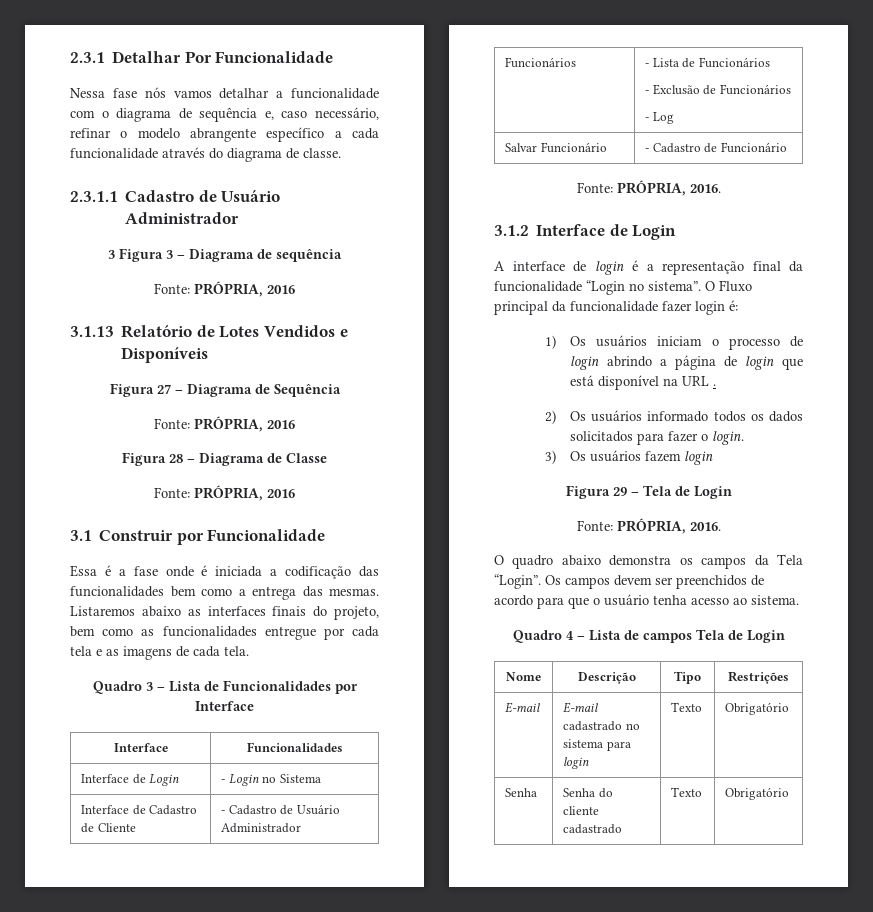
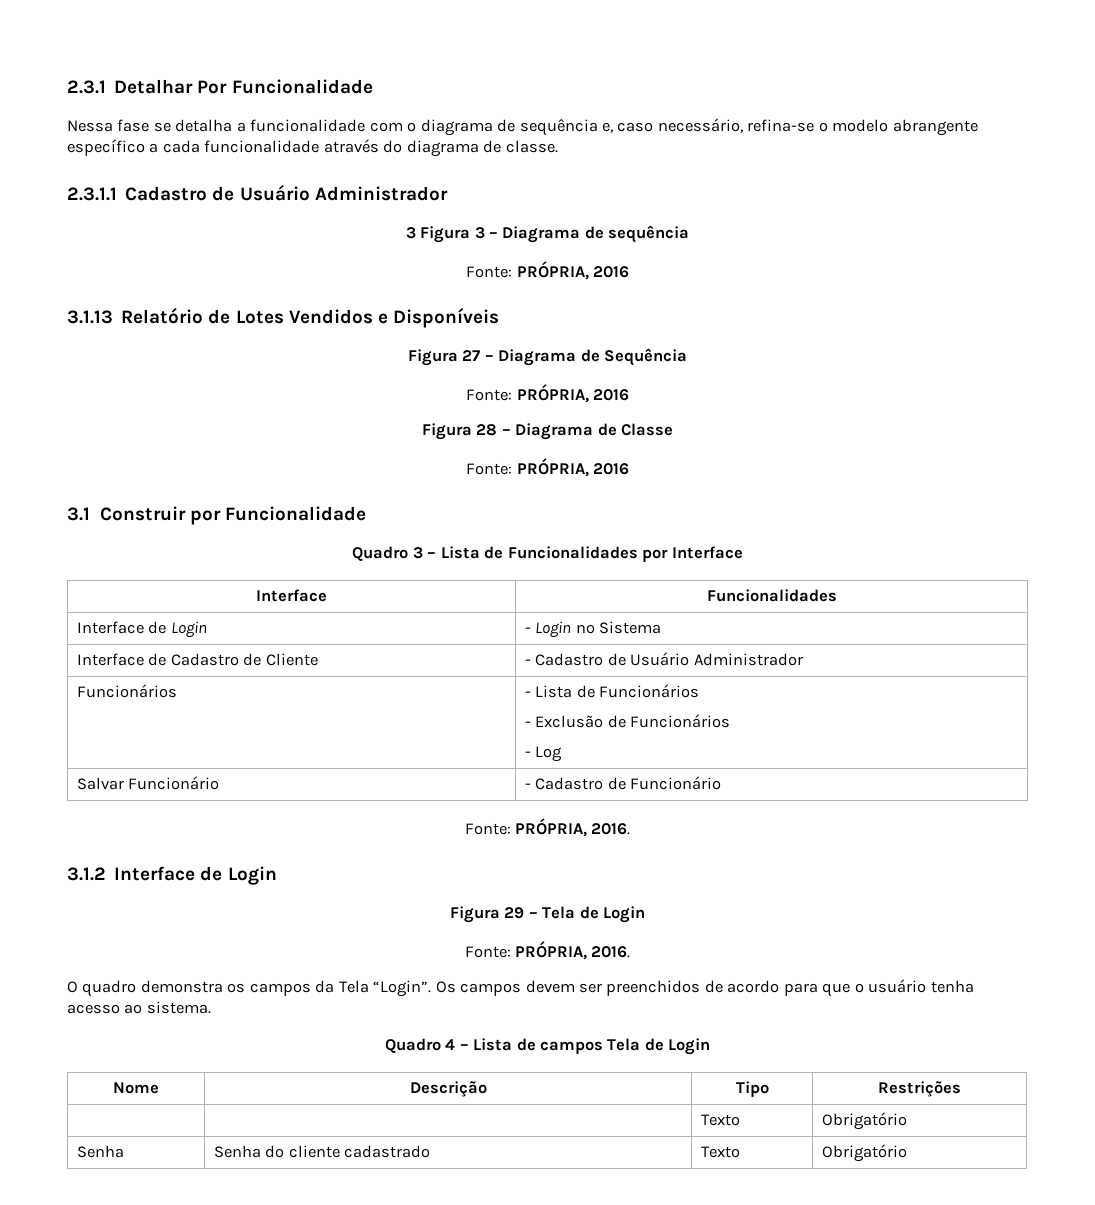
[144,87,270,99] nós vamos detalhar -> [153,119,233,132] se detalha
[70,128,111,138] refinar -> [747,119,815,132] refina-se
[70,565,379,579] [70,586,379,600] [70,606,379,620] [70,626,379,640] [70,646,249,660] // Essa é a fase onde é iniciada a codificação das funcionalidades bem como a entrega das mesmas. Listaremos abaixo as interfaces finais do projeto, bem como as funcionalidades entregue por cada tela e as imagens de cada tela. -> (367, 513) none
[494,260,803,275] [494,280,752,295] [494,300,738,315] [544,335,803,350] [570,355,803,370] [570,375,717,390] [544,410,803,424] [570,431,745,445] [544,450,714,465] // A interface de login é a representação final da funcionalidade “Login no sistema”. O Fluxo principal da funcionalidade fazer login é: // 1) Os usuários iniciam o processo de login abrindo a página de login que está disponível na URL . // 2) Os usuários informado todos os dados solicitados para fazer o login. // 3) Os usuários fazem login -> (277, 875) none
[561,555,601,566] abaixo -> (137, 988) none
[505,702,542,713] [563,702,600,713] [563,721,640,731] [563,739,631,751] [563,757,590,769] E-mail | E-mail cadastrado no sistema para login -> (961, 1089) |

